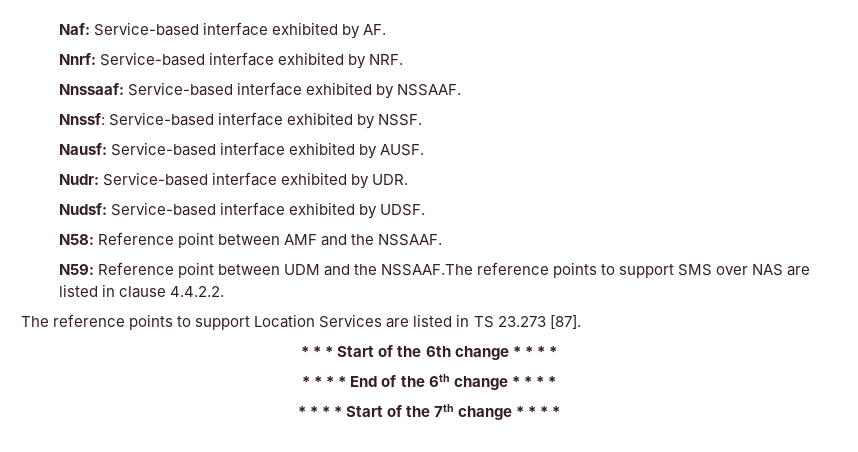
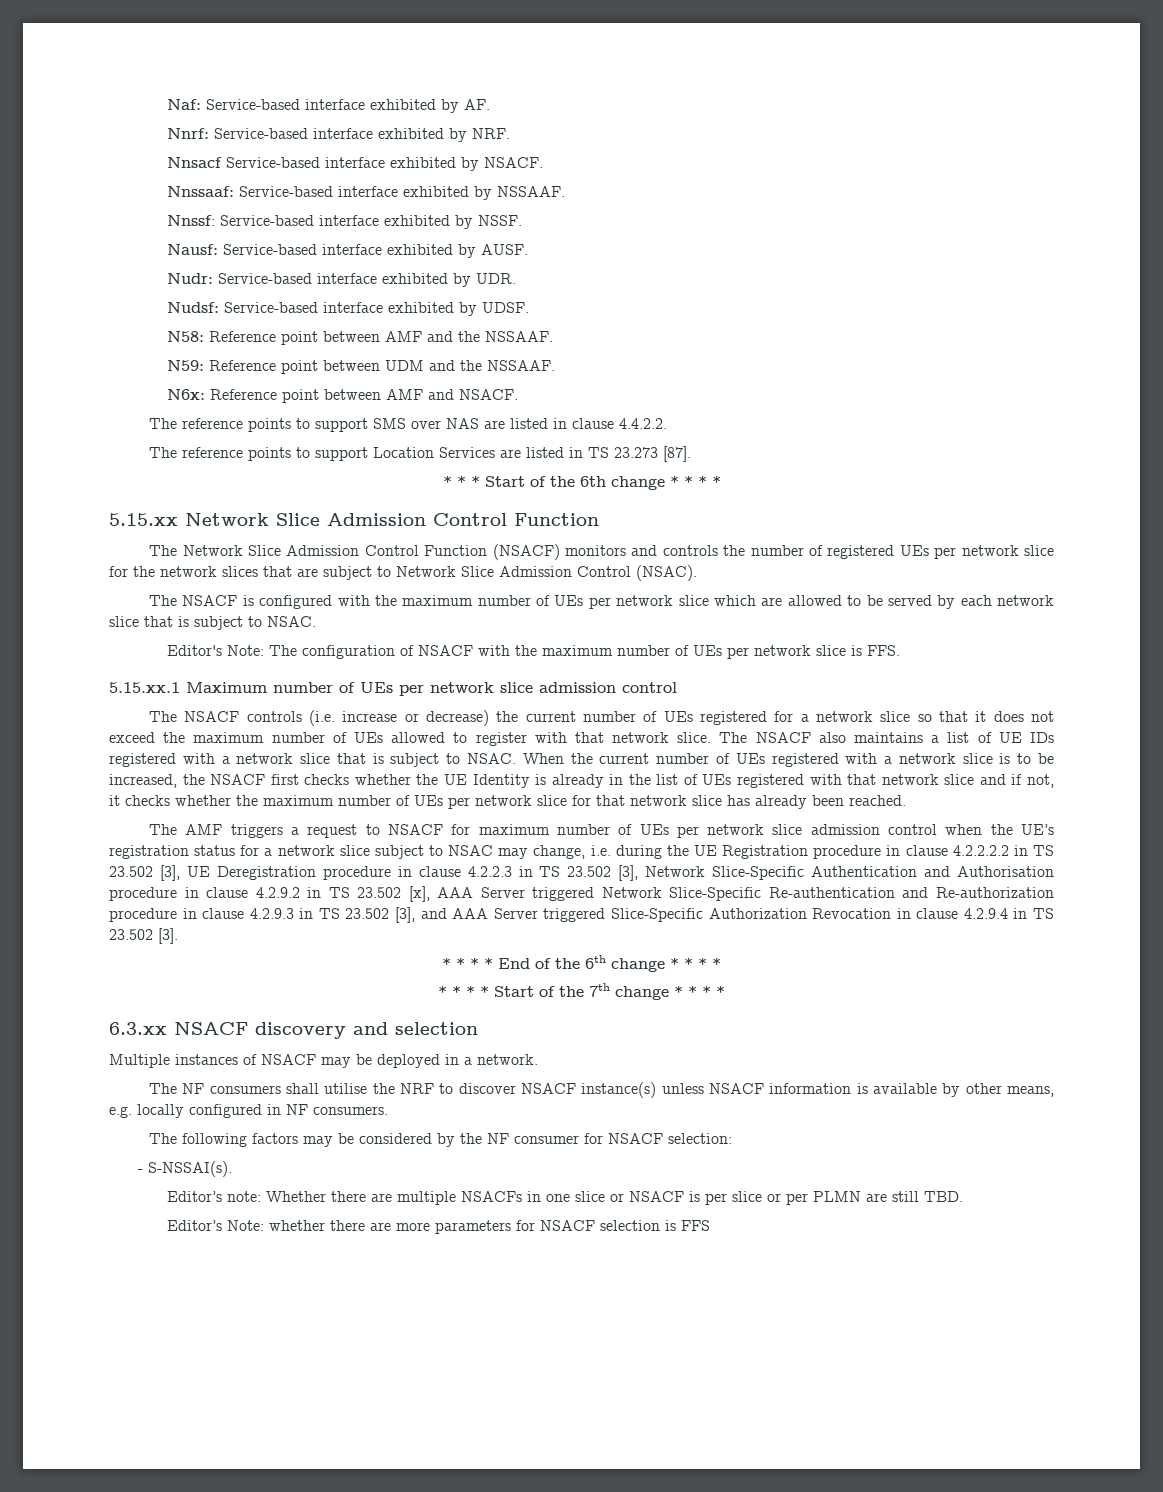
(403, 59) none -> [166,157,543,171] // Nnsacf Service-based interface exhibited by NSACF.
[380,264,473,276] NSSAAF.The -> [486,360,555,371] [166,389,518,403] [149,418,178,429] NSSAAF. // N6x: Reference point between AMF and NSACF. // The
(557, 351) none -> [109,513,599,526] [149,544,1054,560] [109,565,697,581] [149,595,1054,609] [109,616,316,630] [166,645,900,659] [109,682,677,696] [149,710,1054,726] [109,732,1054,746] [109,753,1054,767] [109,774,1055,788] [109,795,906,809] [149,824,1055,838] [109,845,1054,859] [109,865,1054,881] [109,886,1054,902] [109,907,1054,923] [109,928,178,944] // 5.15.xx Network Slice Admission Control Function // The Network Slice Admission Control Function (NSACF) monitors and controls the number of registered UEs per network slice for the network slices that are subject to Network Slice Admission Control (NSAC). // The NSACF is configured with the maximum number of UEs per network slice which are allowed to be served by each network slice that is subject to NSAC. // Editor's Note: The configuration of NSACF with the maximum number of UEs per network slice is FFS. // 5.15.xx.1 Maximum number of UEs per network slice admission control // The NSACF controls (i.e. increase or decrease) the current number of UEs registered for a network slice so that it does not exceed the maximum number of UEs allowed to register with that network slice. The NSACF also maintains a list of UE IDs registered with a network slice that is subject to NSAC. When the current number of UEs registered with a network slice is to be increased, the NSACF first checks whether the UE Identity is already in the list of UEs registered with that network slice and if not, it checks whether the maximum number of UEs per network slice for that network slice has already been reached. // The AMF triggers a request to NSACF for maximum number of UEs per network slice admission control when the UE’s registration status for a network slice subject to NSAC may change, i.e. during the UE Registration procedure in clause 4.2.2.2.2 in TS 23.502 [3], UE Deregistration procedure in clause 4.2.2.3 in TS 23.502 [3], Network Slice-Specific Authentication and Authorisation procedure in clause 4.2.9.2 in TS 23.502 [x], AAA Server triggered Network Slice-Specific Re-authentication and Re-authorization procedure in clause 4.2.9.3 in TS 23.502 [3], and AAA Server triggered Slice-Specific Authorization Revocation in clause 4.2.9.4 in TS 23.502 [3].
(561, 411) none -> [109,1022,478,1039] [109,1054,538,1068] [149,1082,1054,1098] [109,1104,388,1118] [149,1133,733,1147] [137,1161,232,1177] [166,1191,963,1205] [166,1220,710,1234] // 6.3.xx NSACF discovery and selection // Multiple instances of NSACF may be deployed in a network. // The NF consumers shall utilise the NRF to discover NSACF instance(s) unless NSACF information is available by other means, e.g. locally configured in NF consumers. // The following factors may be considered by the NF consumer for NSACF selection: // - S-NSSAI(s). // Editor’s note: Whether there are multiple NSACFs in one slice or NSACF is per slice or per PLMN are still TBD. // Editor’s Note: whether there are more parameters for NSACF selection is FFS

